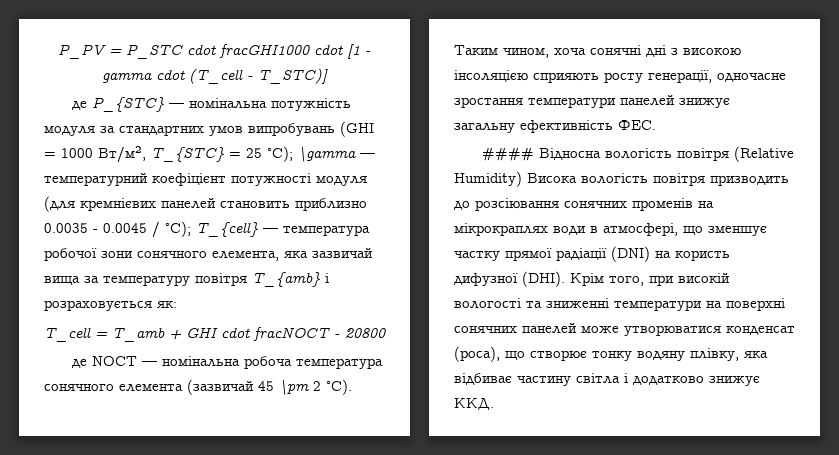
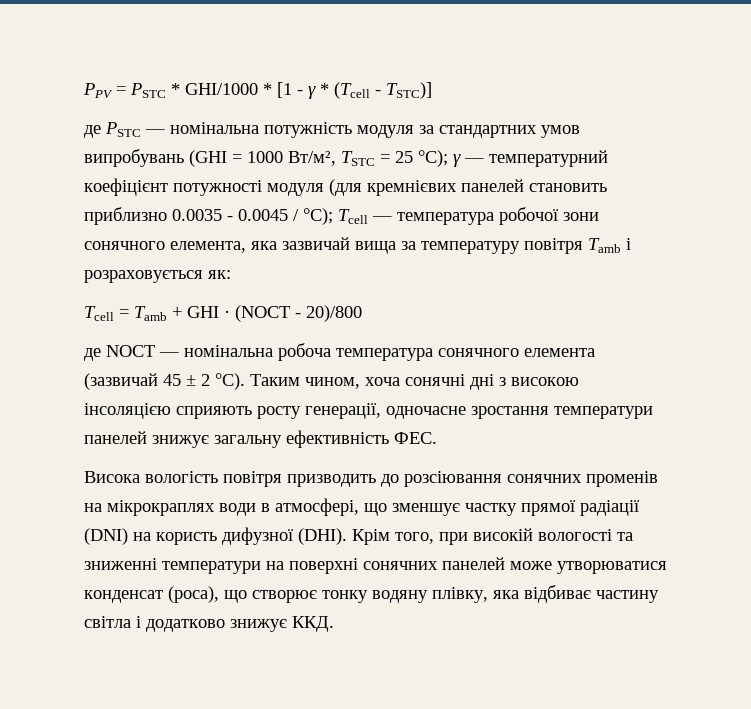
[58,44,371,59] [102,68,328,84] [71,97,165,112] P_PV = P_STC cdot fracGHI1000 cdot [1 - gamma cdot (T_cell - T_STC)] // де P_{STC} -> [83,82,432,99] [84,122,141,138] PPV = PSTC * GHI/1000 * [1 - γ * (Tcell - TSTC)] // де PSTC
[151,147,225,162] T_{STC} -> [341,151,375,166] TSTC
[298,146,356,162] \gamma -> [453,154,461,167] γ
[196,222,259,237] T_{cell} -> [338,209,368,224] Tcell
[252,272,321,287] T_{amb} -> [588,238,621,253] Tamb
[44,327,386,342] T_cell = T_amb + GHI cdot fracNOCT - 20800 -> [84,305,362,322] Tcell = Tamb + GHI · (NOCT - 20)/800
[279,379,309,395] \pm -> [186,375,196,386] ±
[481,146,794,162] [454,171,522,187] #### Відносна вологість повітря (Relative Humidity) -> (437, 438) none

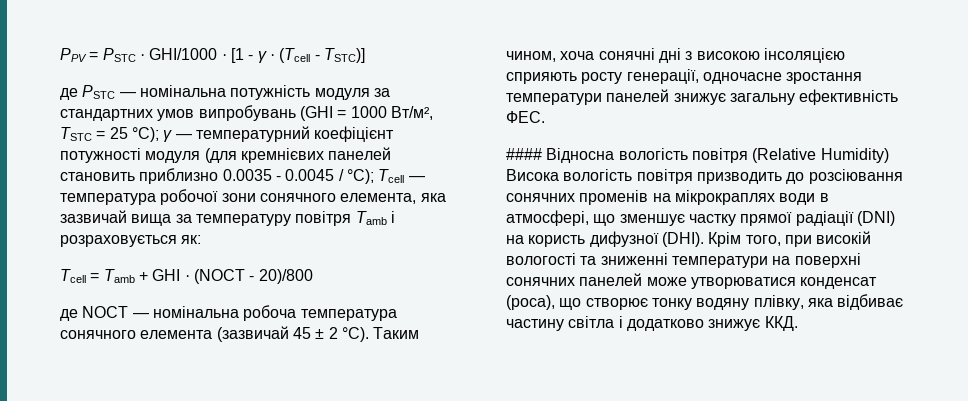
[171,83,272,95] * GHI/1000 * -> [139,48,227,60] · GHI/1000 ·
[320,83,329,95] * -> [269,54,275,60] ·
(437, 438) none -> [506,148,889,163] #### Відносна вологість повітря (Relative Humidity)

